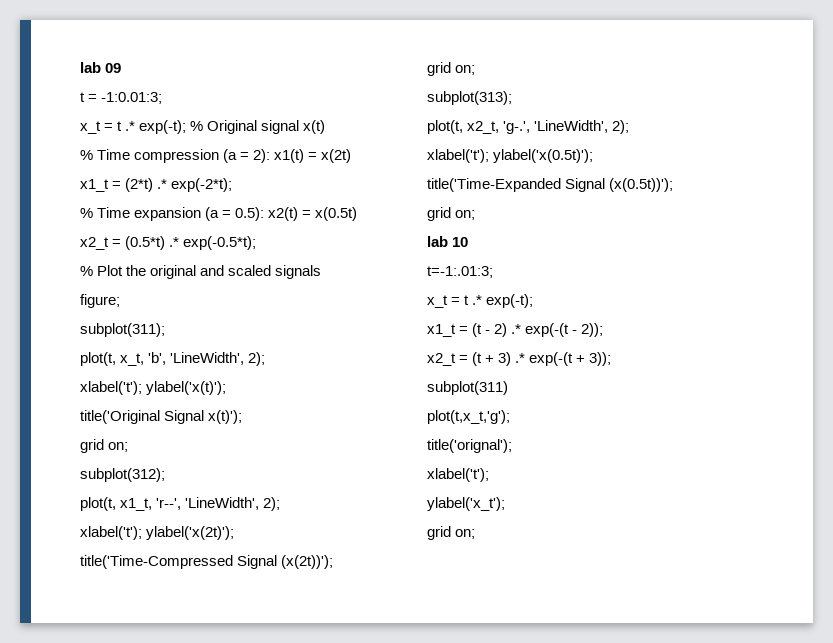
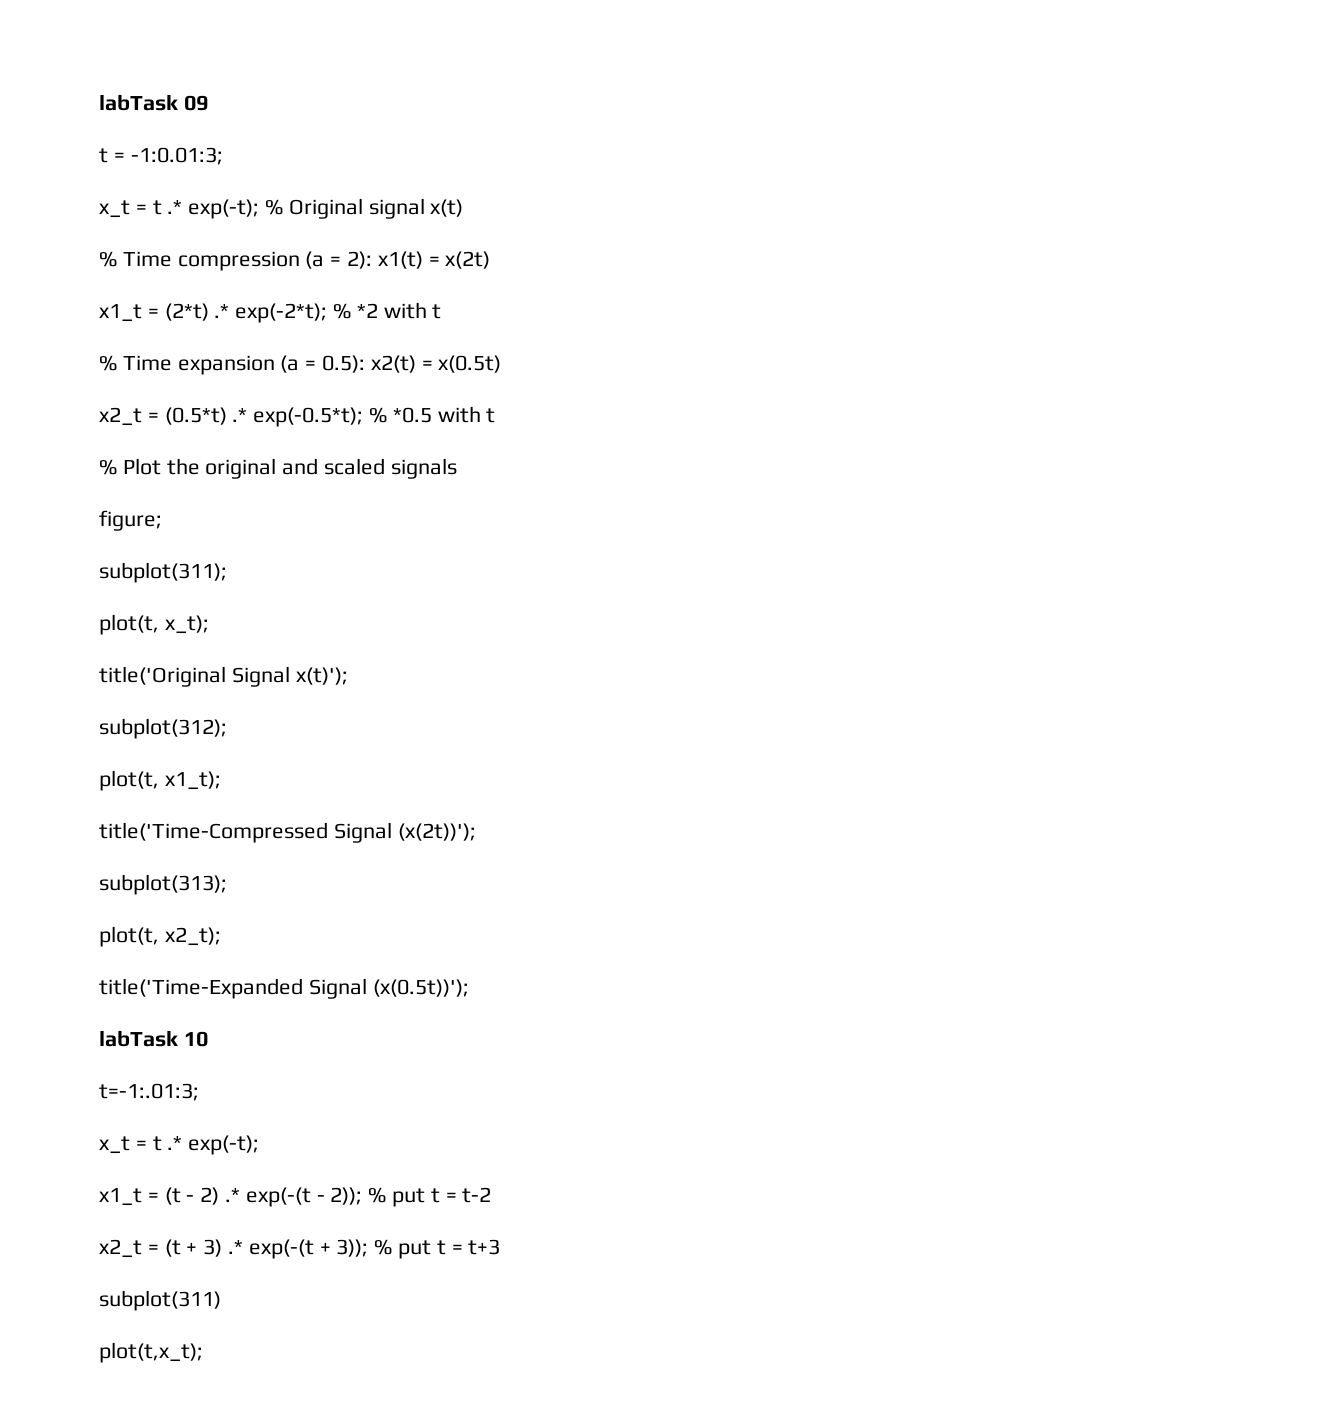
[80,62,101,73] lab -> [99,94,178,111] labTask
(233, 185) none -> [333,302,442,319] % *2 with t
(257, 243) none -> [369,406,496,423] % *0.5 with t
[120,352,266,366] [80,381,227,395] x_t, 'b', 'LineWidth', 2); // xlabel('t'); ylabel('x(t)'); -> [164,615,209,634] x_t);
[80,439,129,453] // grid on; -> (348, 676) none
[120,497,281,511] [80,526,235,540] x1_t, 'r--', 'LineWidth', 2); // xlabel('t'); ylabel('x(2t)'); -> [164,771,221,790] x1_t);
[427,62,476,76] // grid on; -> (476, 832) none
[467,120,630,134] [427,149,594,163] x2_t, 'g-.', 'LineWidth', 2); // xlabel('t'); ylabel('x(0.5t)'); -> [164,927,221,946] x2_t);
[427,207,476,221] [427,236,448,247] grid on; // lab -> [99,1030,178,1047] labTask
(604, 330) none -> [368,1187,492,1207] % put t = t-2
[427,381,508,395] [427,410,510,424] [427,439,512,453] [427,468,489,482] [427,497,505,511] [427,526,476,540] // subplot(311) // plot(t,x_t,'g'); // title('orignal'); // xlabel('t'); // ylabel('x_t'); // grid on; -> [374,1239,501,1259] [99,1290,221,1311] [99,1342,203,1363] % put t = t+3 // subplot(311) // plot(t,x_t);

